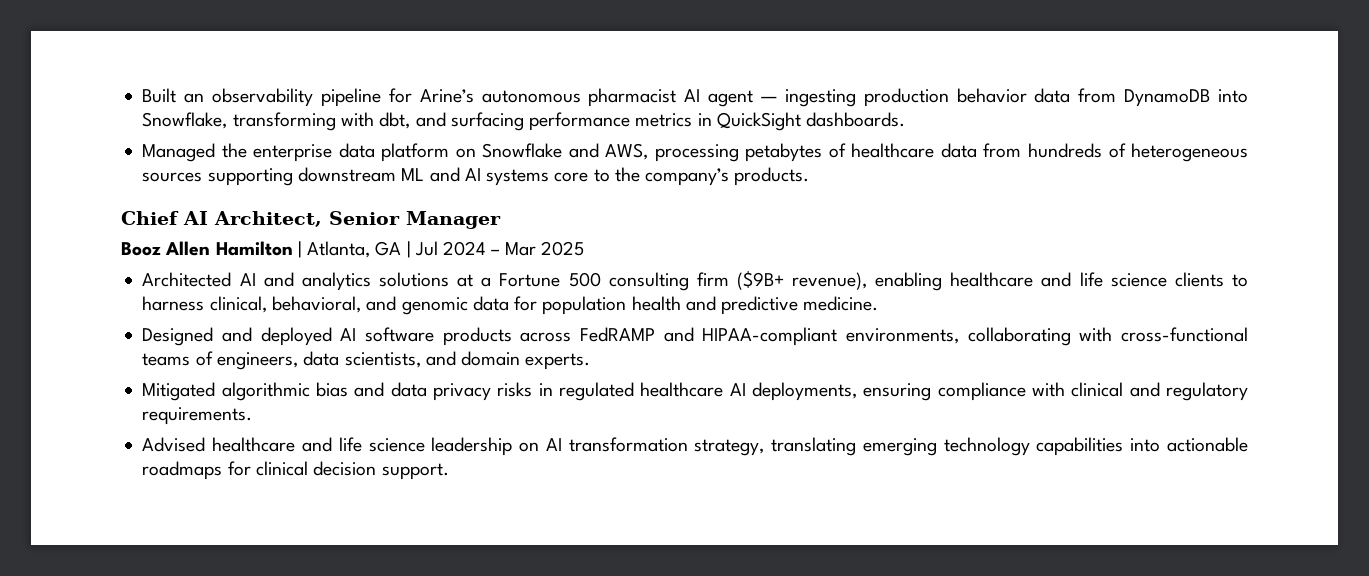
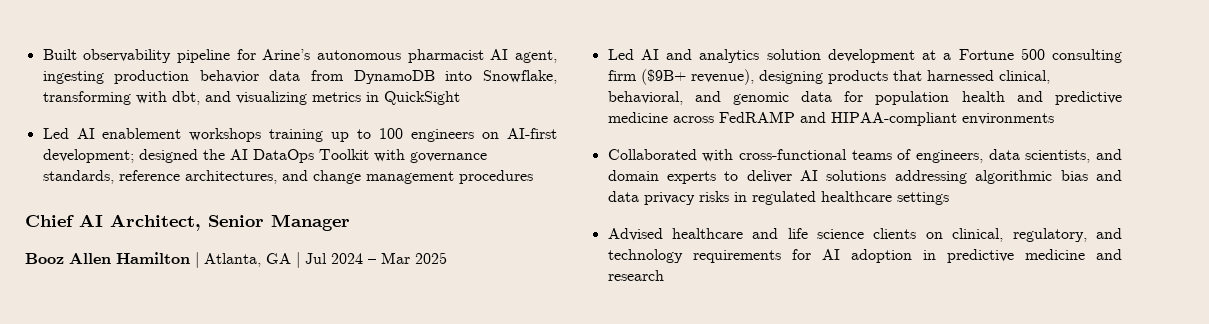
[184,93,205,103] an -> (77, 54) none
[708,90,778,107] agent — -> [515,50,557,63] agent,
[450,112,631,131] surfacing performance -> [235,91,307,105] visualizing
[806,112,906,127] [142,143,1248,162] [142,167,810,186] dashboards. // Managed the enterprise data platform on Snowflake and AWS, processing petabytes of healthcare data from hundreds of heterogeneous sources supporting downstream ML and AI systems core to the company’s products. -> [42,128,557,142] [42,149,487,163] [42,170,533,184] // Led AI enablement workshops training up to 100 engineers on AI-first development; designed the AI DataOps Toolkit with governance standards, reference architectures, and change management procedures
[142,272,232,287] Architected -> [607,49,634,60] Led
[378,272,449,287] solutions -> [766,49,915,63] solution development
[875,272,1248,291] [142,296,205,311] enabling healthcare and life science clients to harness -> [758,70,994,84] designing products that harnessed
[803,296,879,311] [142,327,512,346] medicine. // Designed and deployed AI software products -> [607,112,668,123] medicine
[846,327,1071,346] environments, collaborating -> [961,113,1054,125] [607,149,697,160] environments // Collaborated
[525,353,591,370] [142,382,216,401] experts. // Mitigated -> [666,170,967,184] experts to deliver AI solutions addressing
[729,382,1249,401] [142,407,253,425] AI deployments, ensuring compliance with clinical and regulatory requirements. -> [896,192,949,205] settings
[431,437,1248,456] [142,461,449,480] leadership on AI transformation strategy, translating emerging technology capabilities into actionable roadmaps for clinical decision support. -> [873,228,1122,242] [607,249,1122,263] [607,270,664,281] clients on clinical, regulatory, and technology requirements for AI adoption in predictive medicine and research

